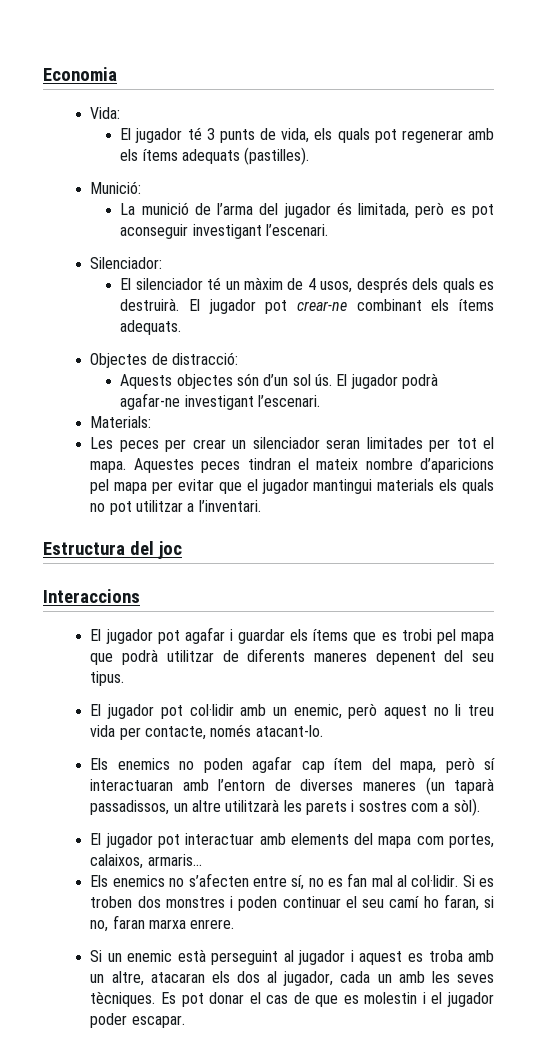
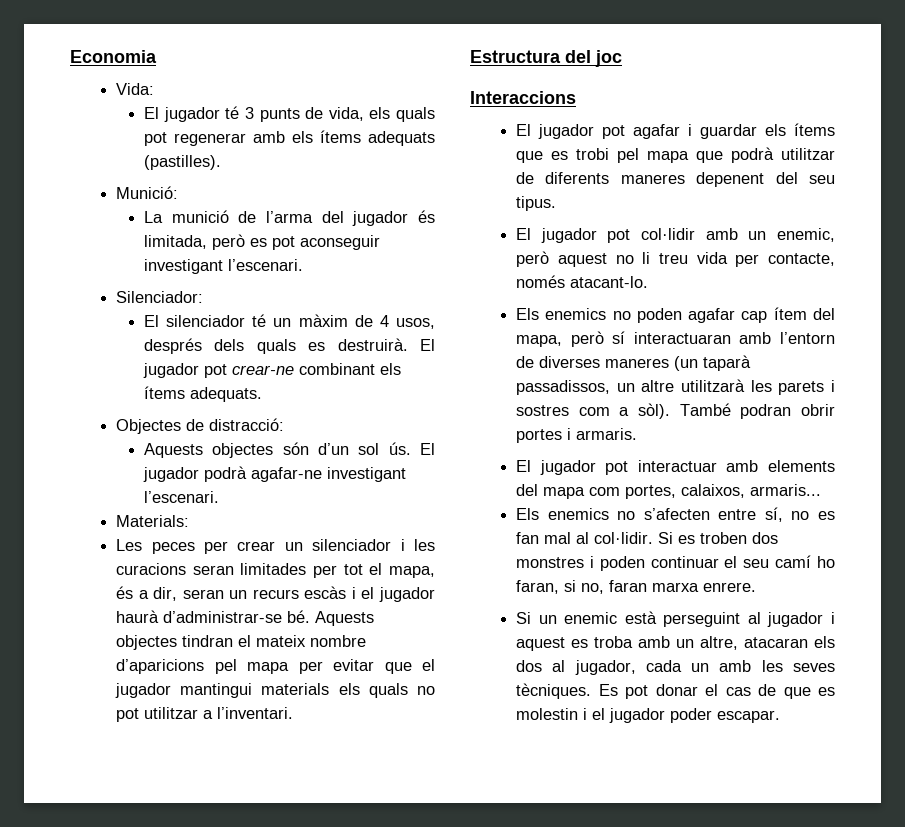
(320, 443) none -> [400,539,435,551] [116,563,187,575] i les curacions
[90,458,241,473] mapa. Aquestes peces -> [389,566,435,578] [116,586,435,602] [116,610,375,626] [116,635,178,650] mapa, és a dir, seran un recurs escàs i el jugador haurà d’administrar-se bé. Aquests objectes
(480, 807) none -> [679,403,835,419] [516,428,638,443] També podran obrir portes i armaris.

